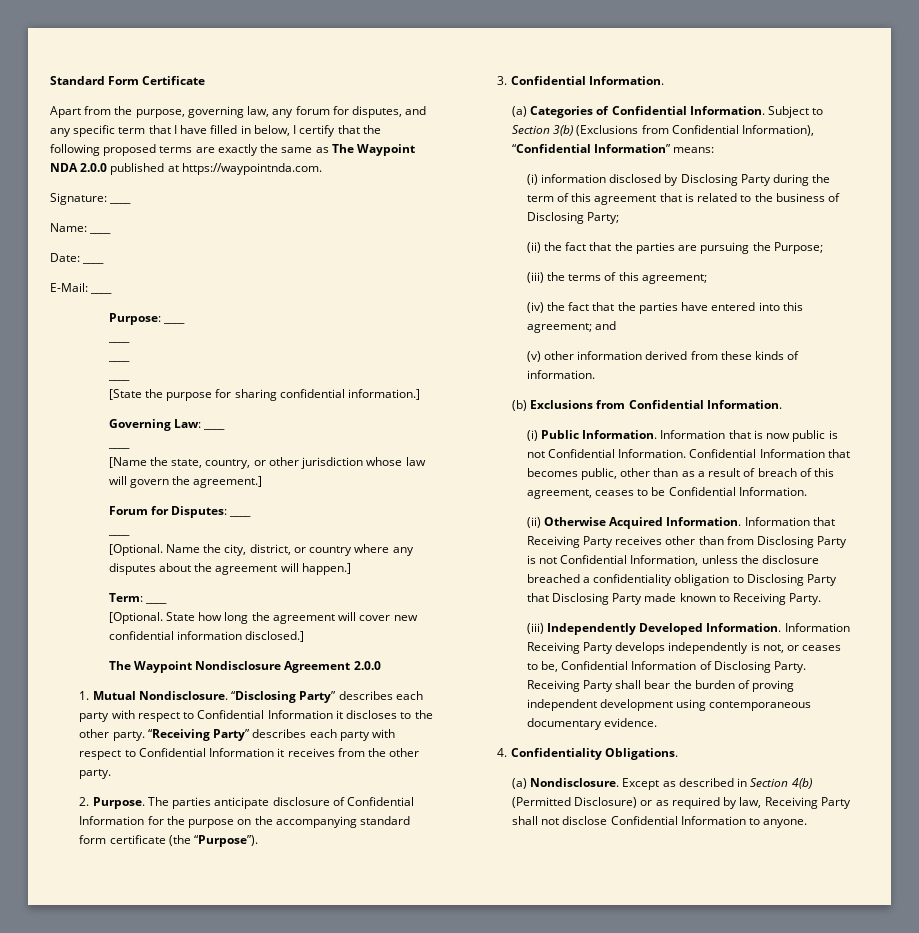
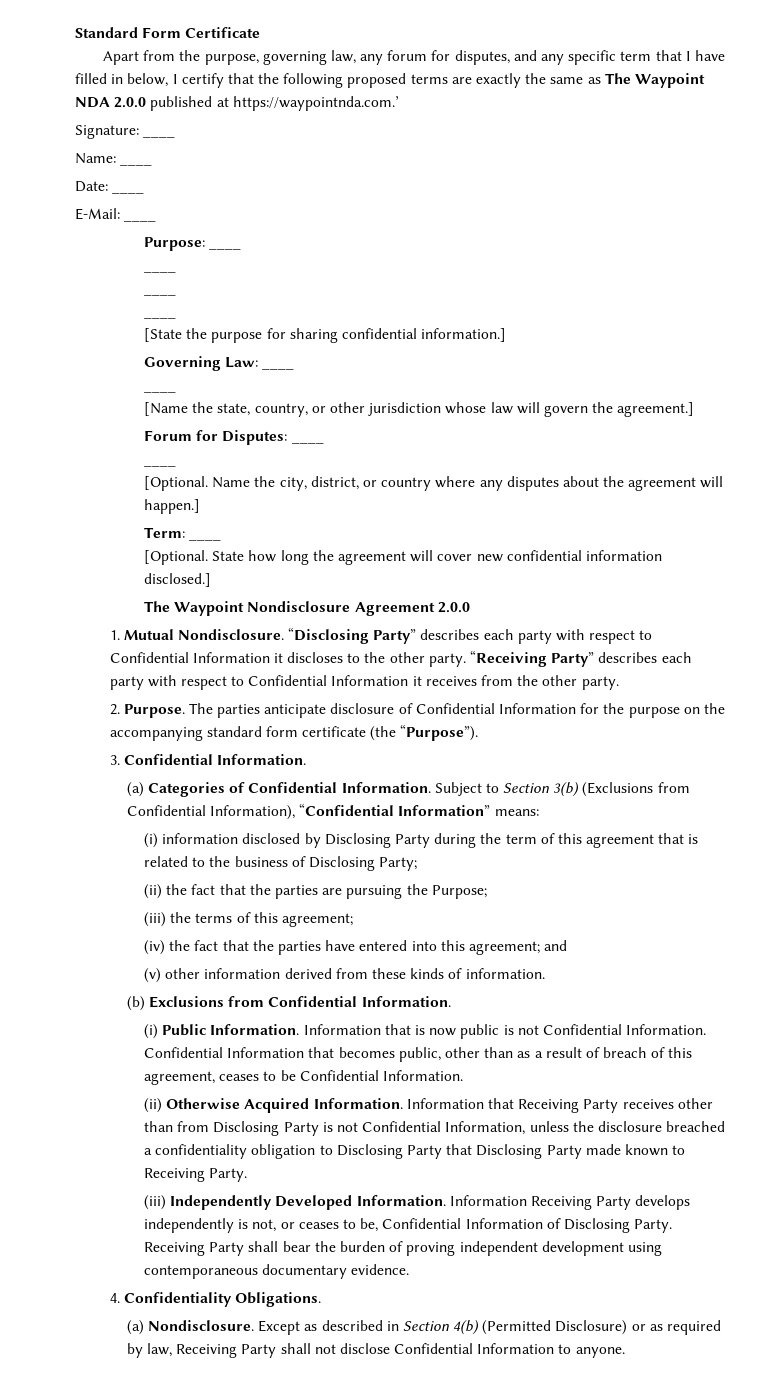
[181,163,322,175] https://waypointnda.com. -> [232,96,399,111] https://waypointnda.com.’

